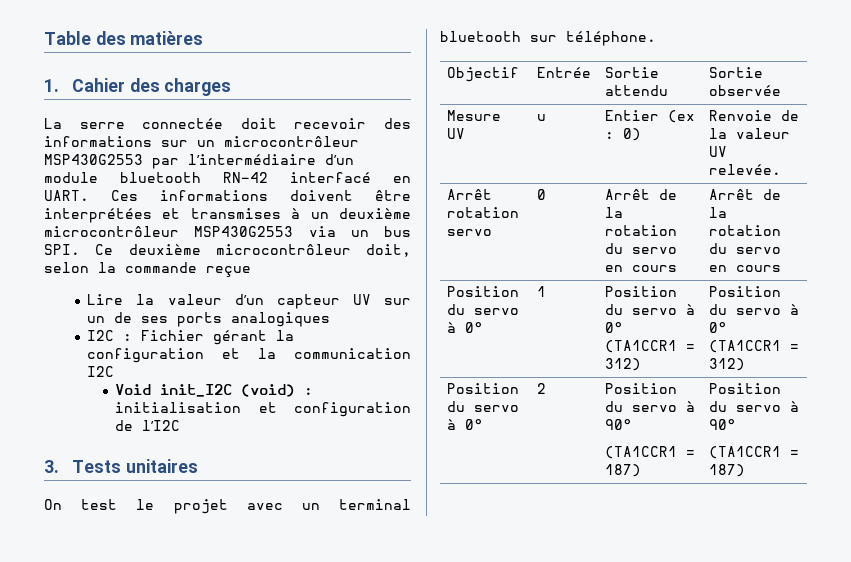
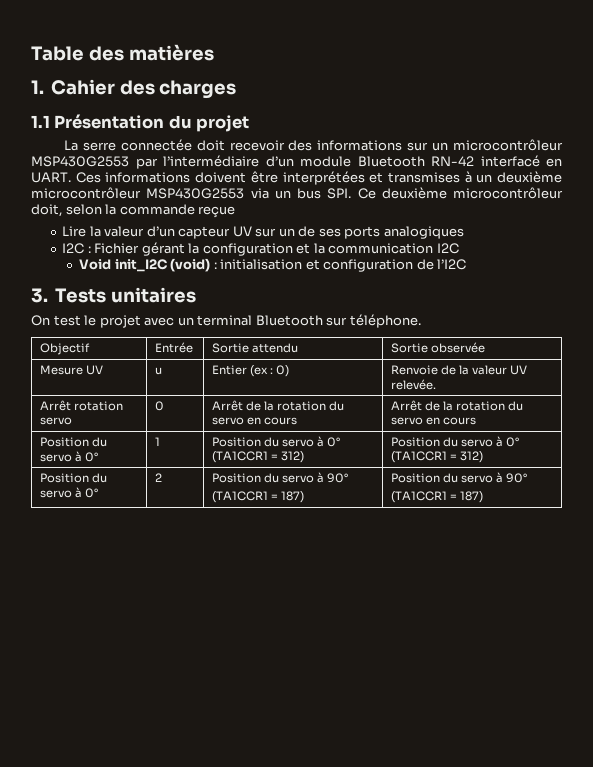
(232, 87) none -> [31,114,250,132] // 1.1 Présentation du projet
[120,172,201,183] bluetooth -> [357,156,425,167] Bluetooth
[440,31,521,42] bluetooth -> [255,315,323,326] Bluetooth

